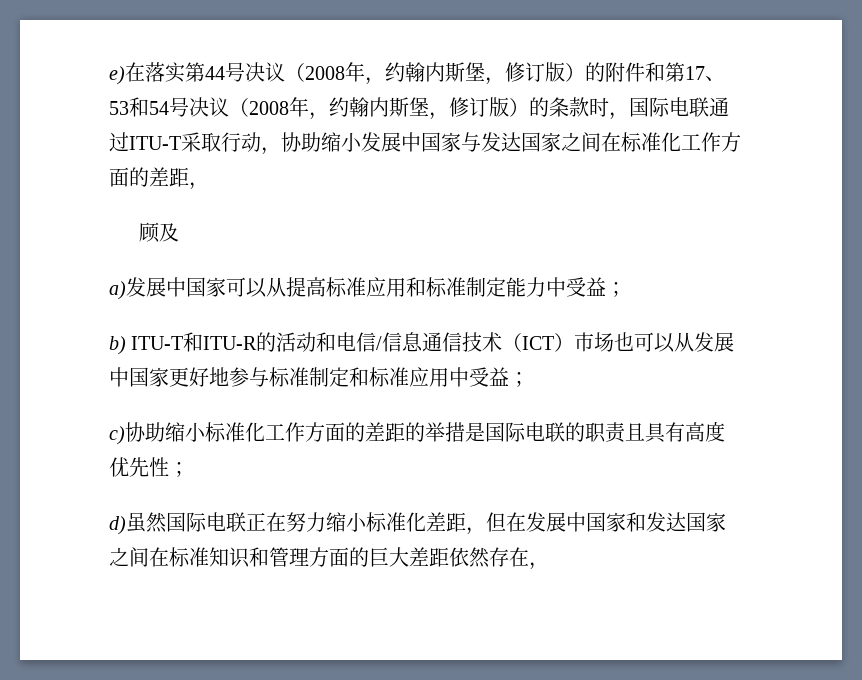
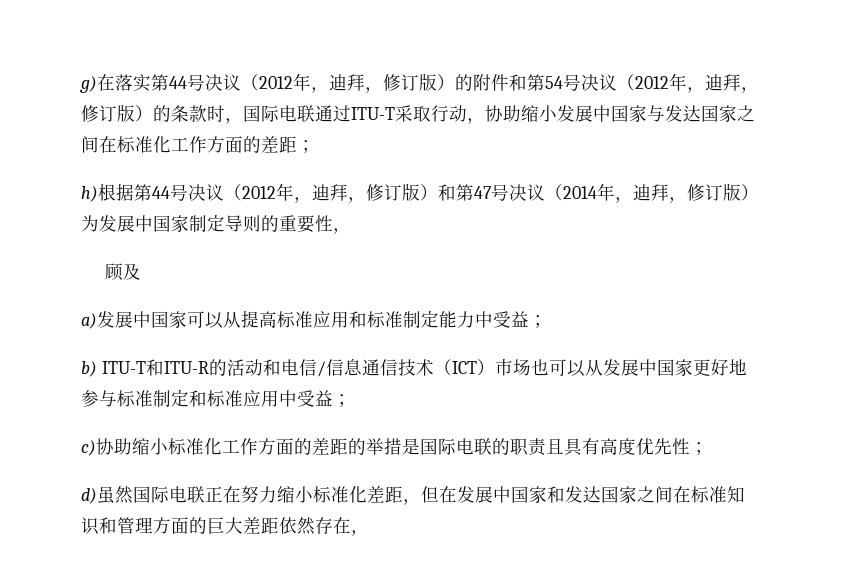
[109,66,125,85] e) -> [80,76,97,93] g)
[305,62,485,85] 2008年，约翰内斯堡 -> [259,73,365,93] 2012年，迪拜
[685,66,725,81] [109,97,429,120] 17、53和54号决议（2008年，约翰内斯堡 -> [545,73,741,93] 54号决议（2012年，迪拜
(189, 177) none -> [297,140,315,153] [81,183,759,203] [81,214,333,233] ； // h)根据第44号决议（2012年，迪拜，修订版）和第47号决议（2014年，迪拜，修订版）为发展中国家制定导则的重要性

